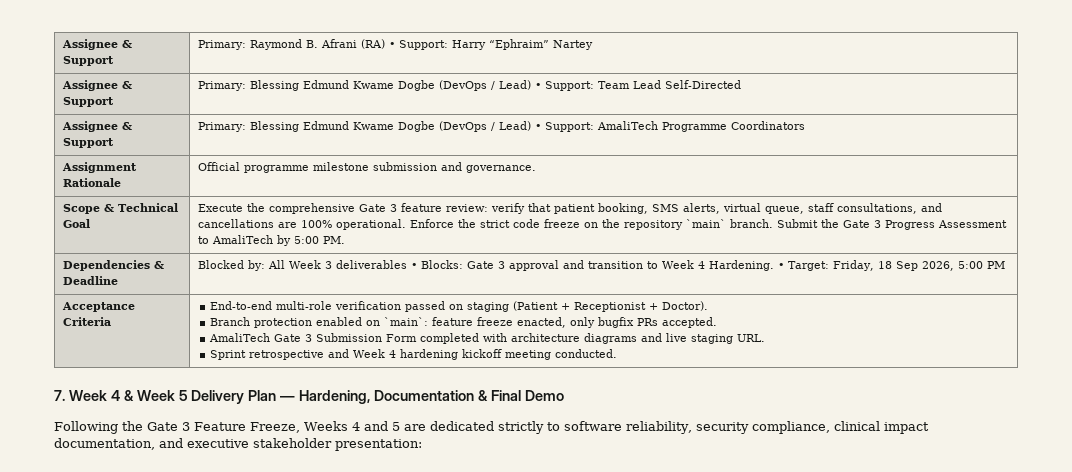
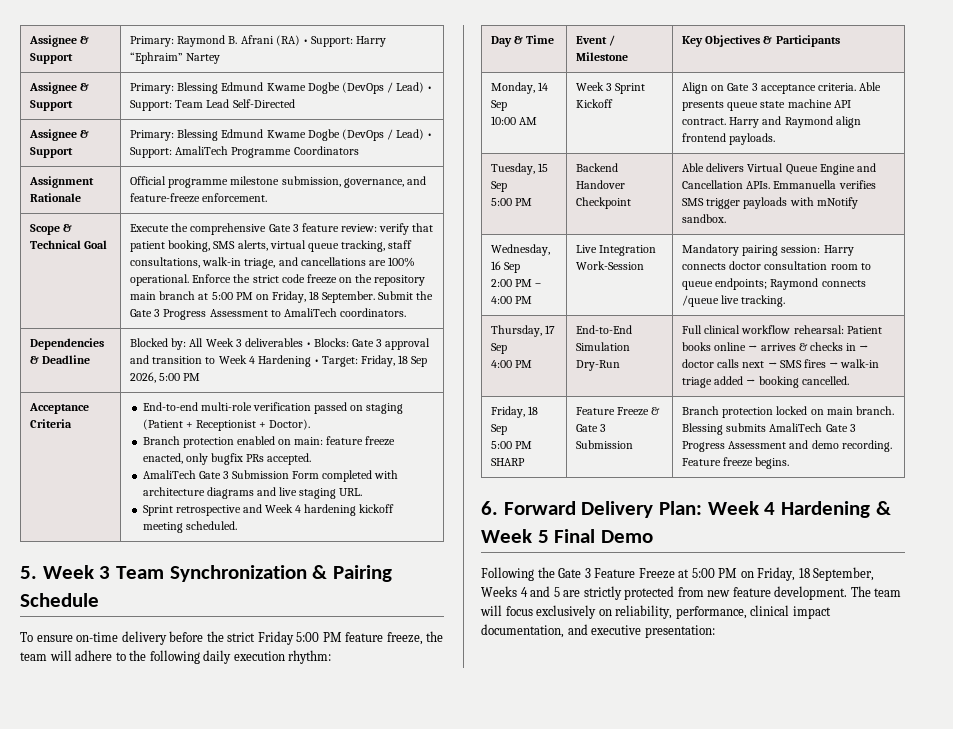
[372,162,536,173] submission and governance. -> [281,176,426,188] [130,193,268,203] submission, governance, and feature-freeze enforcement.
[764,203,917,214] queue, staff consultations, -> [307,240,412,252] [130,257,276,269] queue tracking, staff consultations, walk-in triage,
[685,219,773,228] `main` branch. -> [130,291,376,303] main branch at 5:00 PM on Friday, 18 September.
[276,235,345,246] by 5:00 PM. -> [339,308,406,317] coordinators.
[708,260,774,271] Hardening. -> [257,355,311,367] Hardening
[383,317,428,326] `main`: -> [294,437,324,445] main:
[554,349,617,358] [54,390,120,401] conducted. // 7. Week 4 -> [185,521,237,530] [20,565,393,582] [20,593,99,607] [20,631,444,645] [20,650,332,664] [491,35,555,47] [576,35,616,46] [576,52,629,61] [682,35,840,47] [491,82,549,94] [491,100,508,111] [491,116,538,125] [576,82,646,94] [576,99,614,108] [682,82,881,94] [682,99,851,111] [682,116,861,128] [682,133,776,145] [491,163,549,175] [491,181,508,192] [491,198,533,206] [576,163,619,172] [576,180,626,189] [576,197,632,209] [682,163,876,175] [682,180,876,189] [682,197,858,209] [682,214,727,223] [491,244,551,256] [491,261,521,273] [491,279,542,287] [491,296,533,304] [576,245,657,256] [576,261,645,270] [682,244,854,256] [682,261,871,270] [682,278,866,290] [682,295,786,307] [491,325,556,337] [491,343,508,354] [491,360,533,368] [576,325,633,334] [576,342,631,351] [576,360,621,371] [682,325,882,334] [682,342,868,351] [682,359,879,368] [682,376,849,388] [491,406,539,418] [491,424,508,435] [491,441,533,449] [491,458,526,466] [576,407,661,416] [576,424,607,432] [576,440,634,449] [682,406,894,418] [682,423,856,435] [682,440,892,452] [682,457,790,469] [481,501,871,518] scheduled. // 5. Week 3 Team Synchronization & Pairing Schedule // To ensure on-time delivery before the strict Friday 5:00 PM feature freeze, the team will adhere to the following daily execution rhythm: // Day & Time | Event / Milestone | Key Objectives & Participants // Monday, 14 Sep // 10:00 AM | Week 3 Sprint Kickoff | Align on Gate 3 acceptance criteria. Able presents queue state machine API contract. Harry and Raymond align frontend payloads. // Tuesday, 15 Sep // 5:00 PM | Backend Handover Checkpoint | Able delivers Virtual Queue Engine and Cancellation APIs. Emmanuella verifies SMS trigger payloads with mNotify sandbox. // Wednesday, 16 Sep // 2:00 PM – 4:00 PM | Live Integration Work-Session | Mandatory pairing session: Harry connects doctor consultation room to queue endpoints; Raymond connects /queue live tracking. // Thursday, 17 Sep // 4:00 PM | End-to-End Simulation Dry-Run | Full clinical workflow rehearsal: Patient books online → arrives & checks in → doctor calls next → SMS fires → walk-in triage added → booking cancelled. // Friday, 18 Sep // 5:00 PM SHARP | Feature Freeze & Gate 3 Submission | Branch protection locked on main branch. Blessing submits AmaliTech Gate 3 Progress Assessment and demo recording. Feature freeze begins. // 6. Forward Delivery Plan: Week 4 Hardening
[191,390,489,404] Delivery Plan — Hardening, Documentation & -> (549, 536) none
[250,422,300,433] Freeze, -> [638,567,875,581] Freeze at 5:00 PM on Friday, 18 September,
[429,421,830,434] dedicated strictly to software reliability, security compliance, -> [583,586,902,600] [480,605,747,619] strictly protected from new feature development. The team will focus exclusively on reliability, performance,
[253,438,332,448] stakeholder -> (642, 630) none

